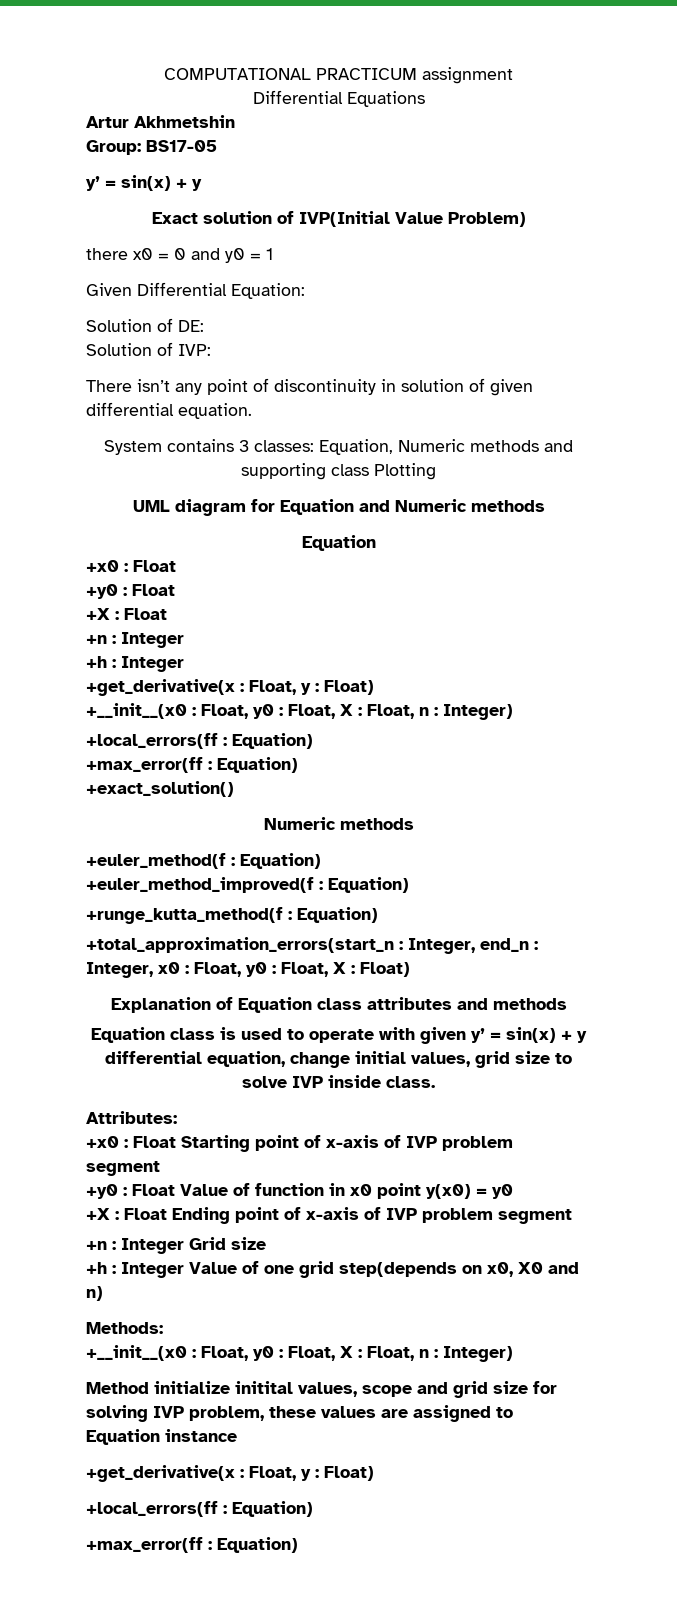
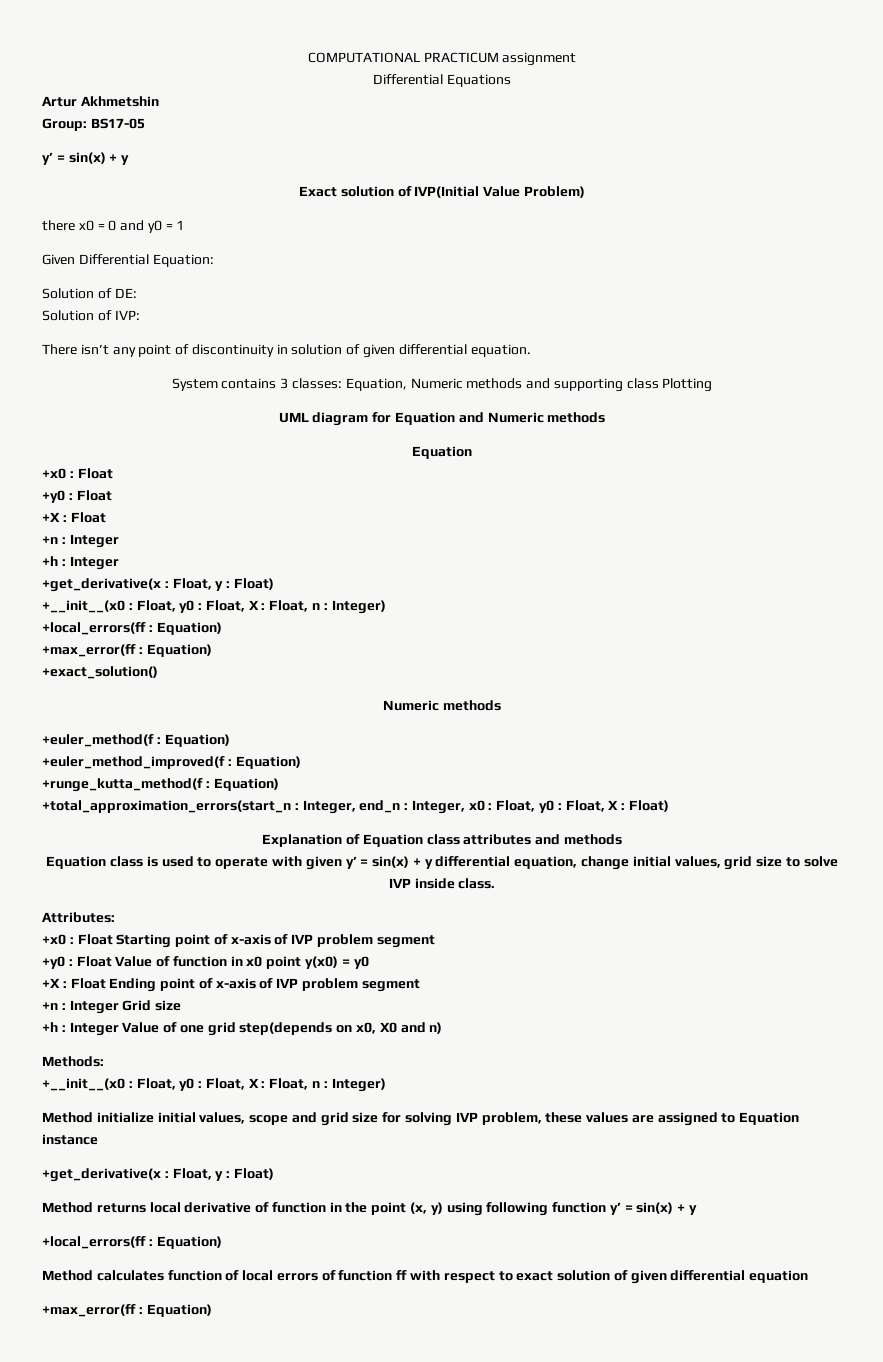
[235,1381,293,1394] initital -> [157,1112,196,1123] initial
[86,1501,313,1517] +local_errors(ff : Equation) -> [42,1202,698,1216] [42,1236,222,1249] [42,1270,809,1284] Method returns local derivative of function in the point (x, y) using following function y’ = sin(x) + y // +local_errors(ff : Equation) // Method calculates function of local errors of function ff with respect to exact solution of given differential equation

